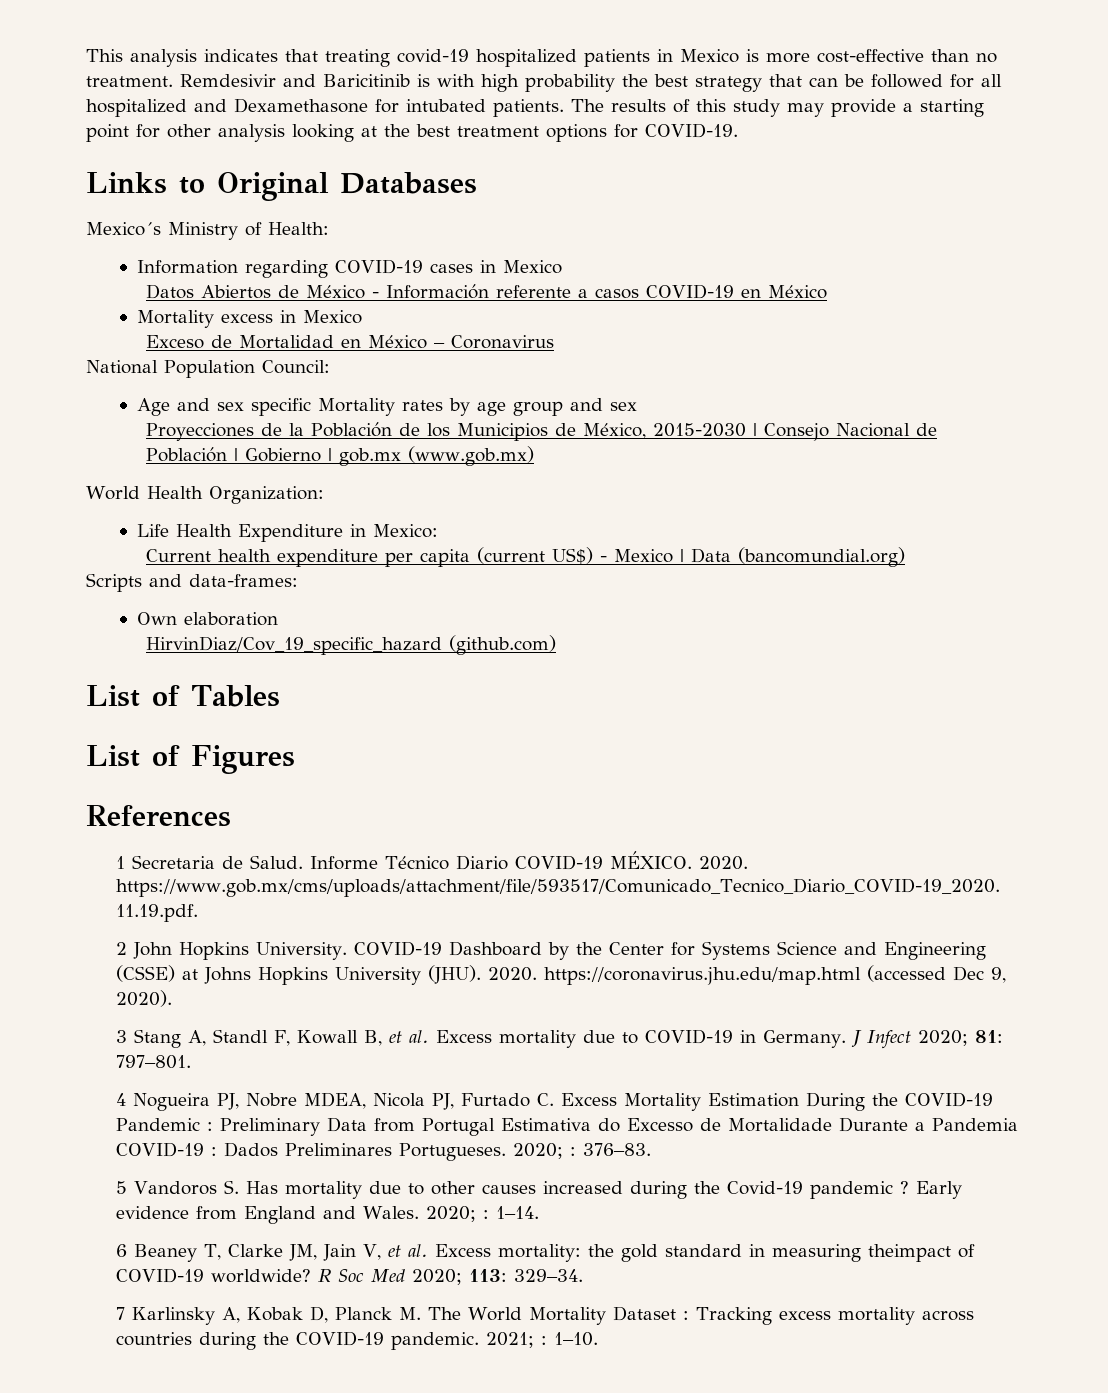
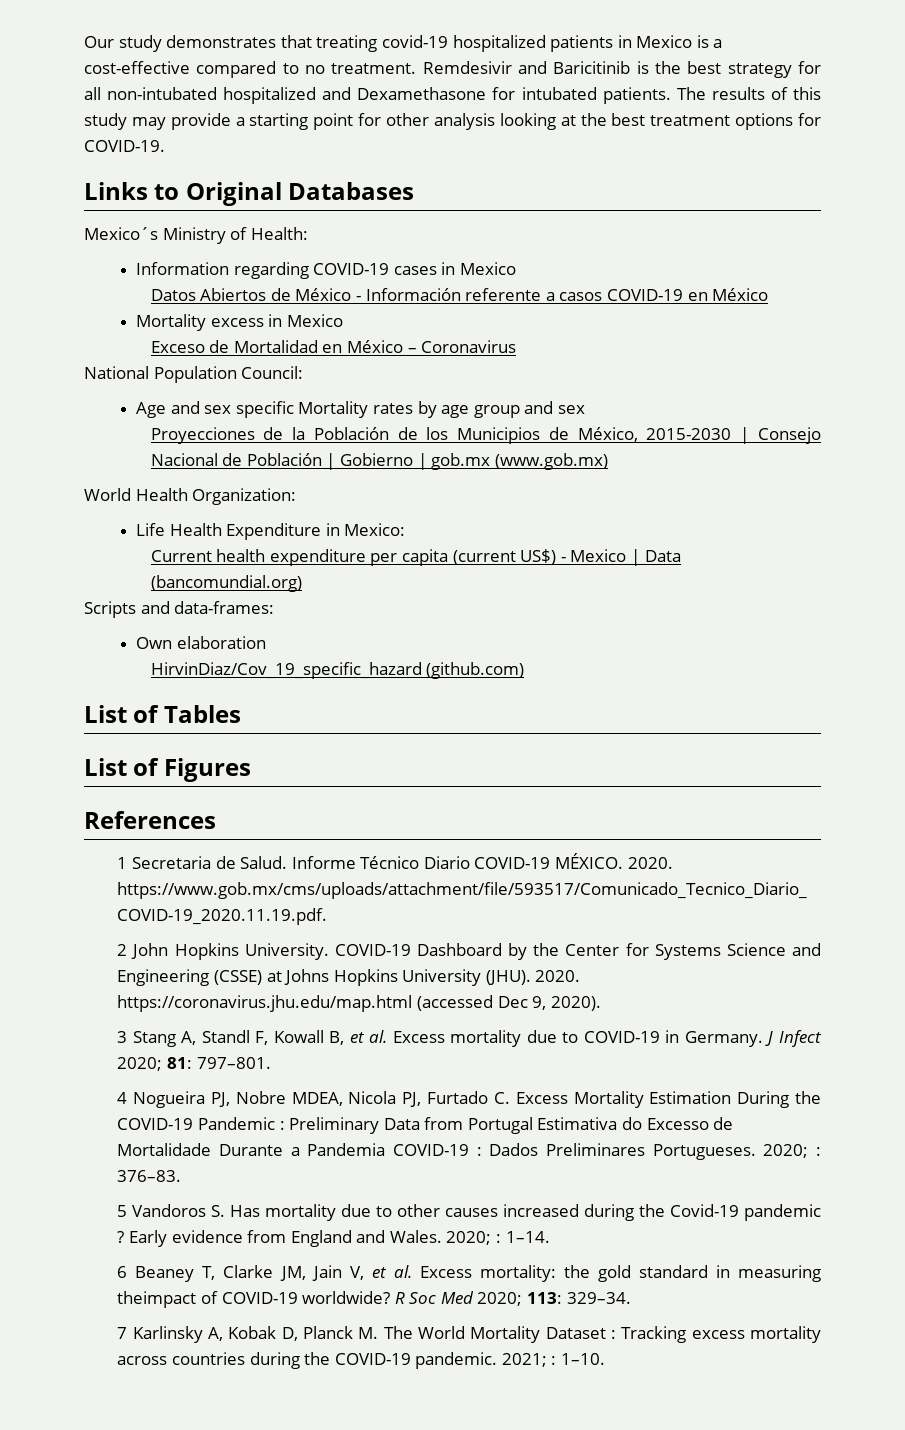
[86,49,278,67] This analysis indicates -> [84,35,277,52] Our study demonstrates
[766,49,969,63] more cost-effective than -> [713,39,723,48] [84,61,299,78] a cost-effective compared to
[437,74,943,92] with high probability the best strategy that can be followed -> [655,61,792,78] the best strategy
(1002, 80) none -> [107,87,218,100] non-intubated

